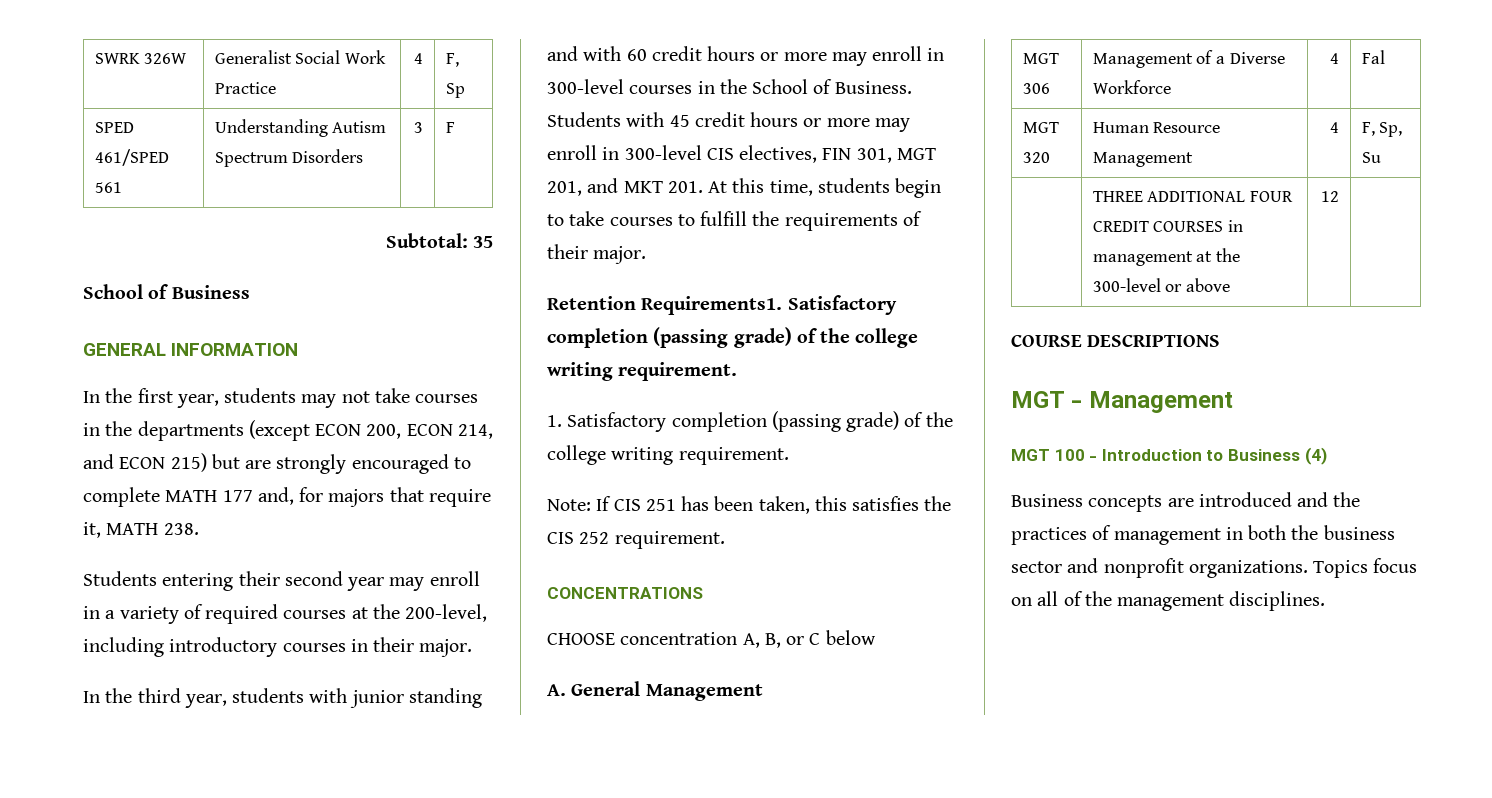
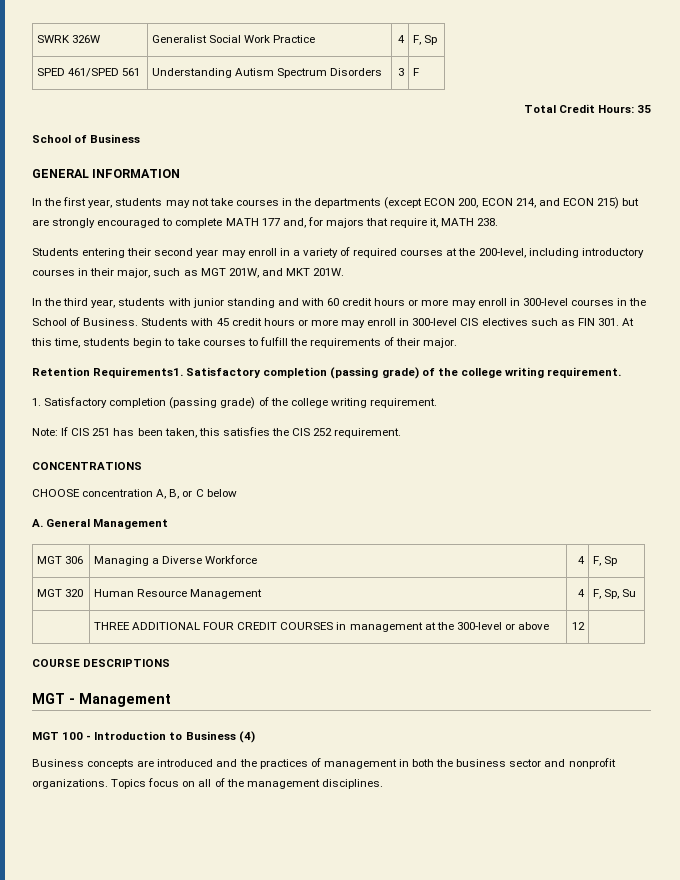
[385,233,468,248] Subtotal: -> [523,104,634,113] Total Credit Hours:
[419,639,473,657] major. -> [117,268,345,278] major, such as MGT 201W, and MKT 201W.
[739,145,936,163] [547,178,703,196] electives, FIN 301, MGT 201, and MKT 201. -> [481,318,619,326] electives such as FIN 301.
[1092,50,1214,68] Management of -> [93,556,149,566] Managing
[1361,50,1385,64] Fal -> [592,556,618,566] F, Sp

